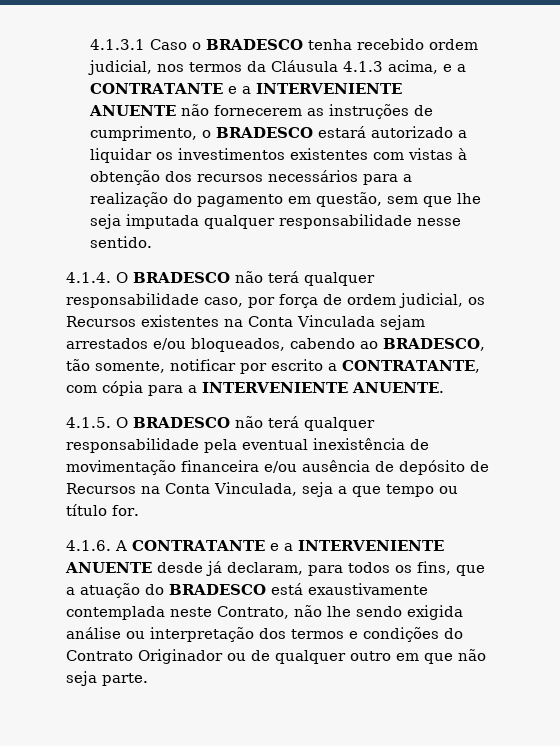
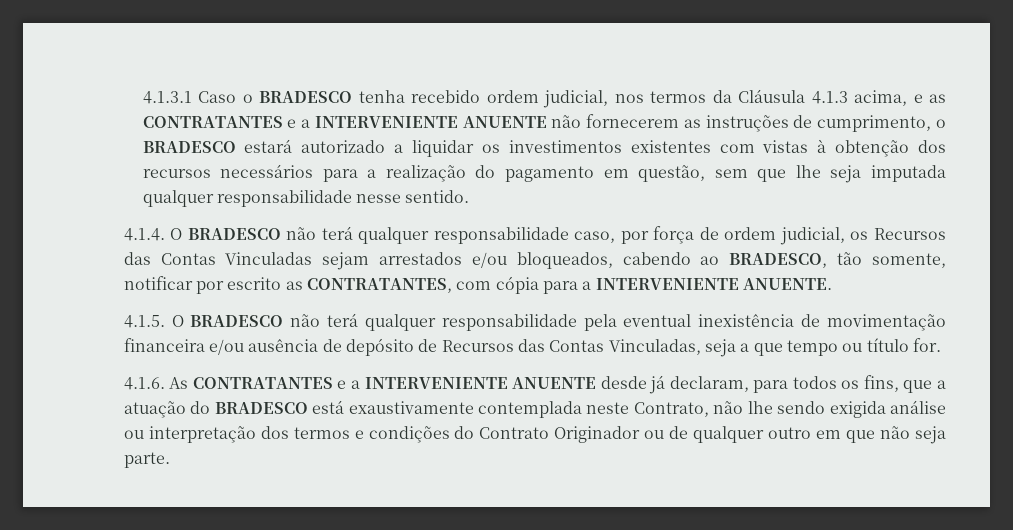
[457,64,467,72] [90,83,224,94] a CONTRATANTE -> [929,94,947,103] [142,116,283,128] as CONTRATANTES
[141,315,376,327] existentes na Conta Vinculada -> [123,252,313,265] das Contas Vinculadas
[328,360,481,373] a CONTRATANTE, -> [285,278,453,293] as CONTRATANTES,
[141,482,298,496] na Conta Vinculada, -> [517,339,701,355] das Contas Vinculadas,
[115,540,266,551] A CONTRATANTE -> [169,377,333,389] As CONTRATANTES

